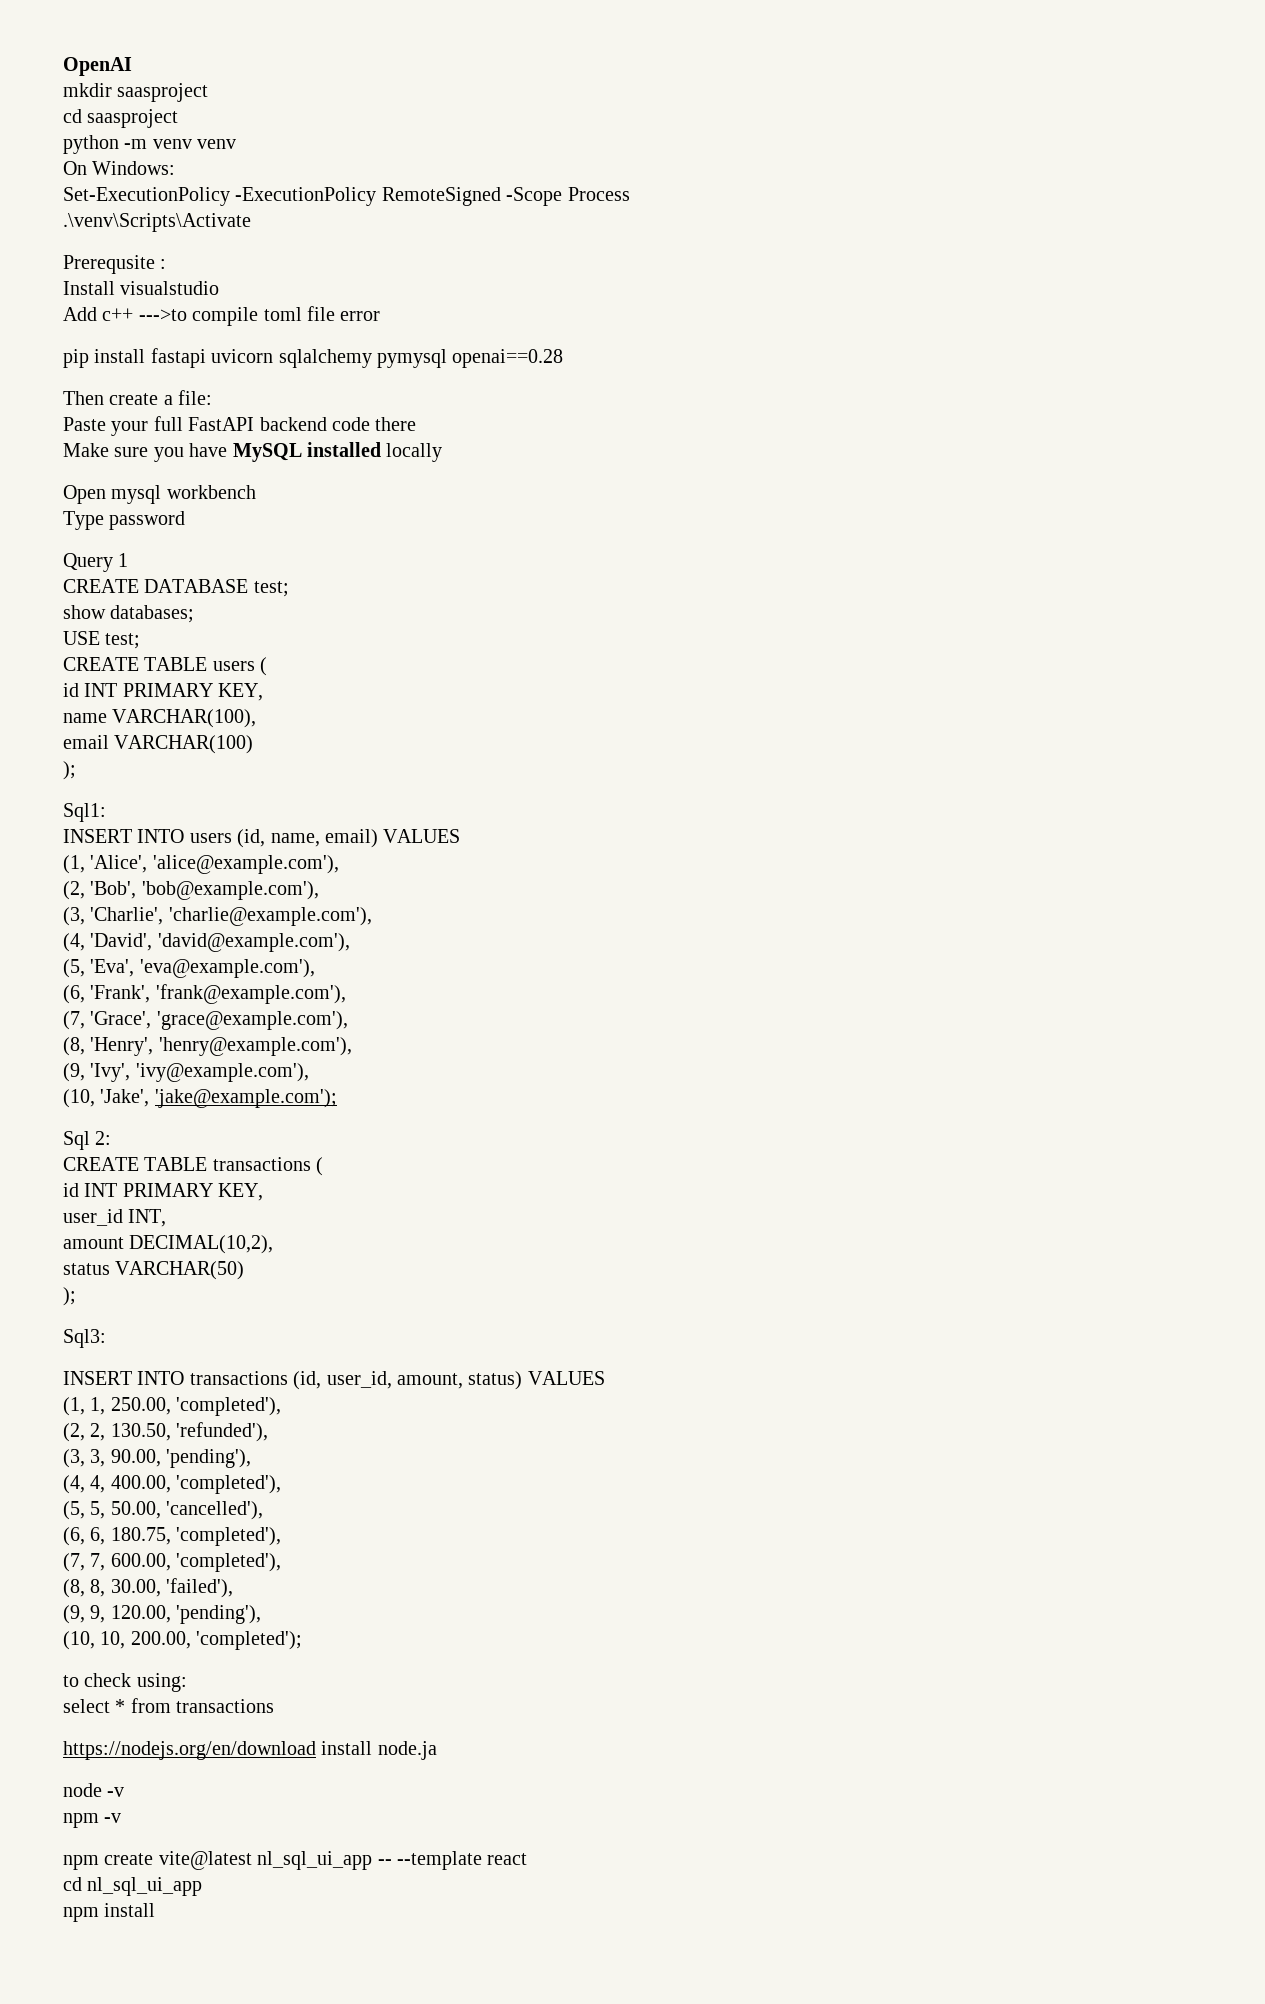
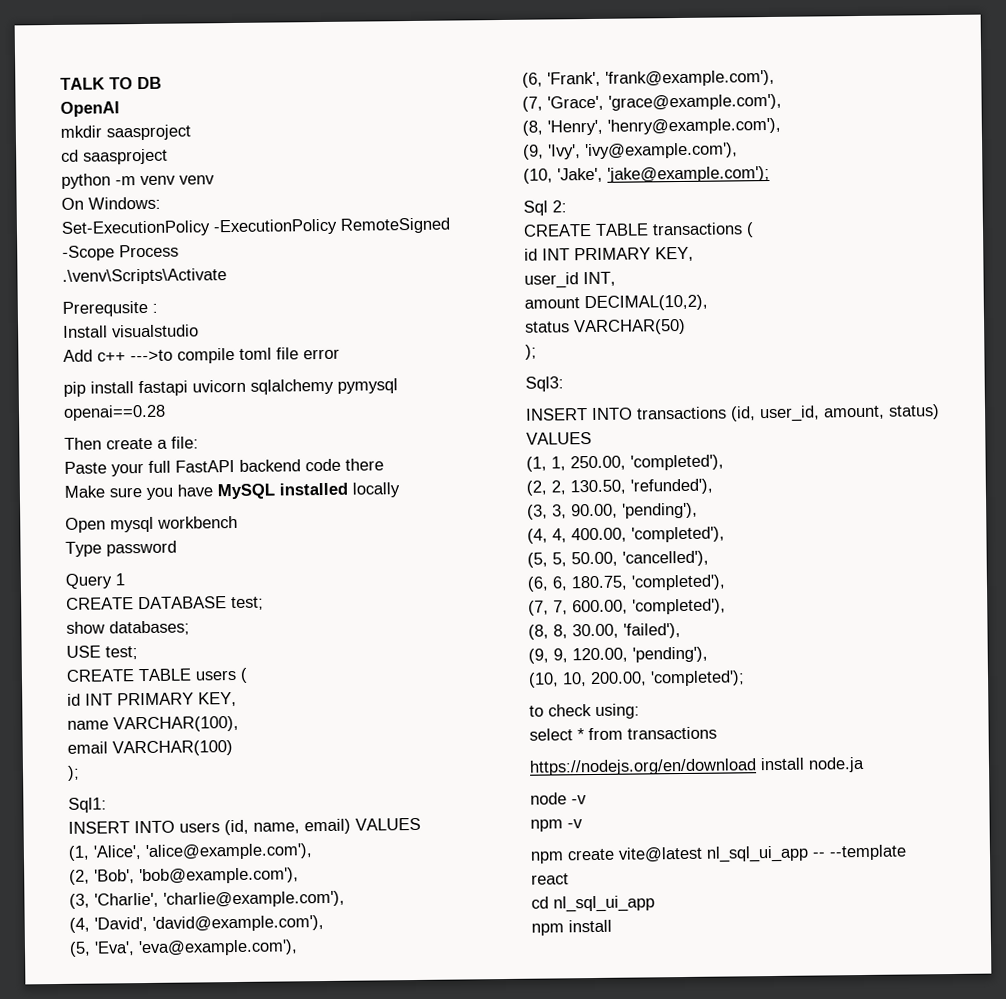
(63, 66) none -> [60,76,162,90] TALK TO DB //

